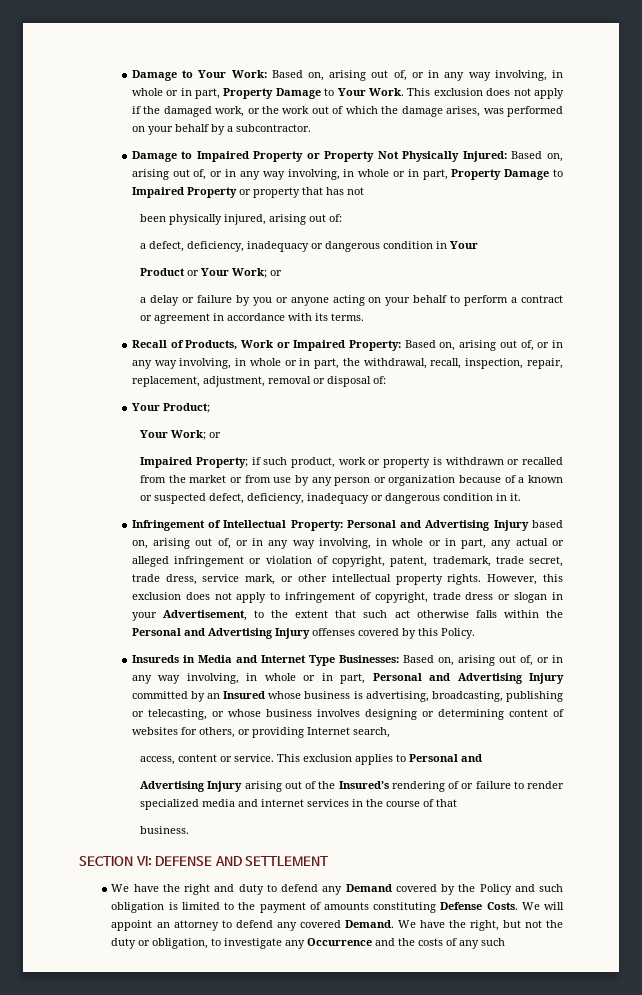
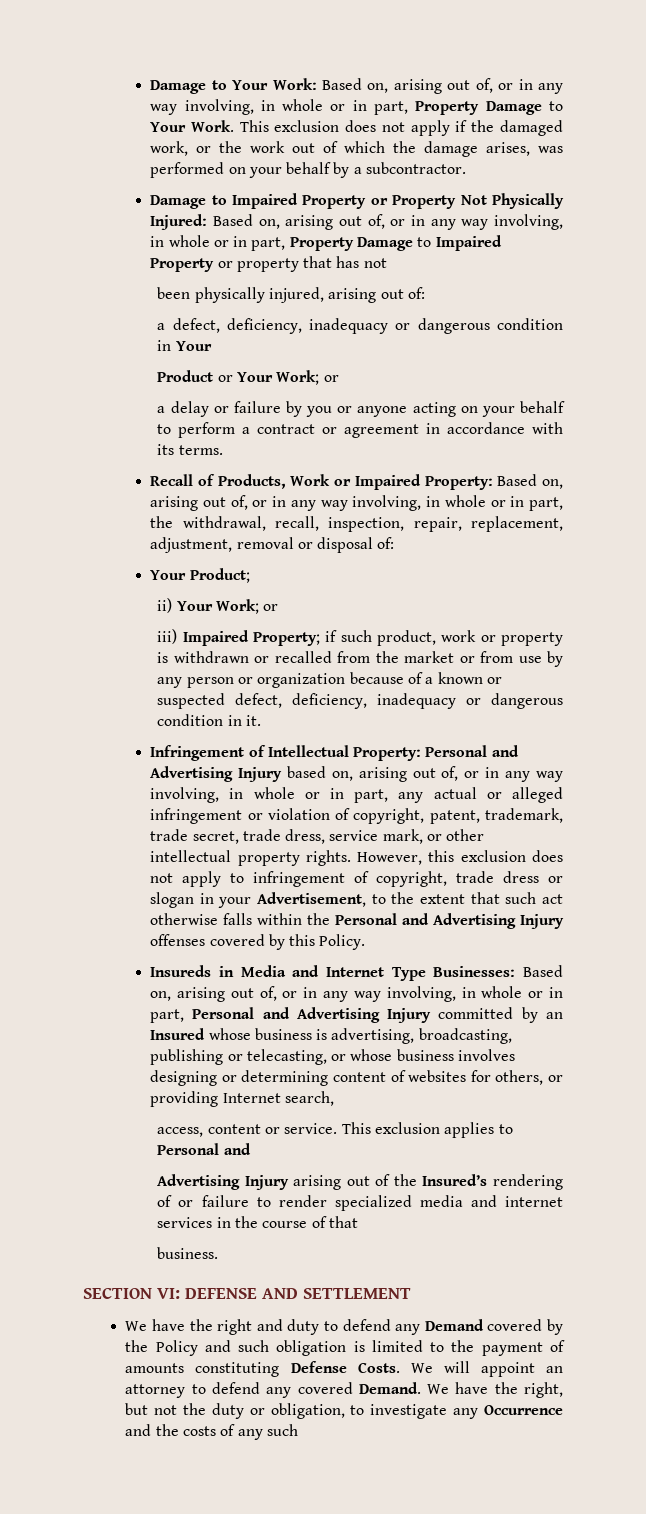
[140,430,222,440] Your Work; or // -> [157,598,279,614] [157,629,178,644] ii) Your Work; or // iii)

